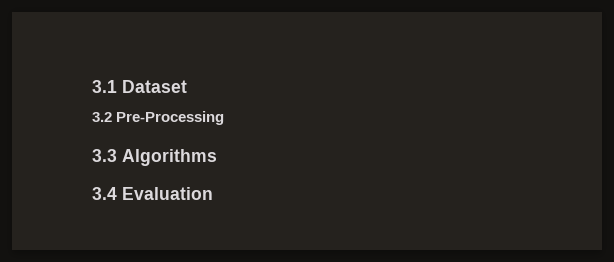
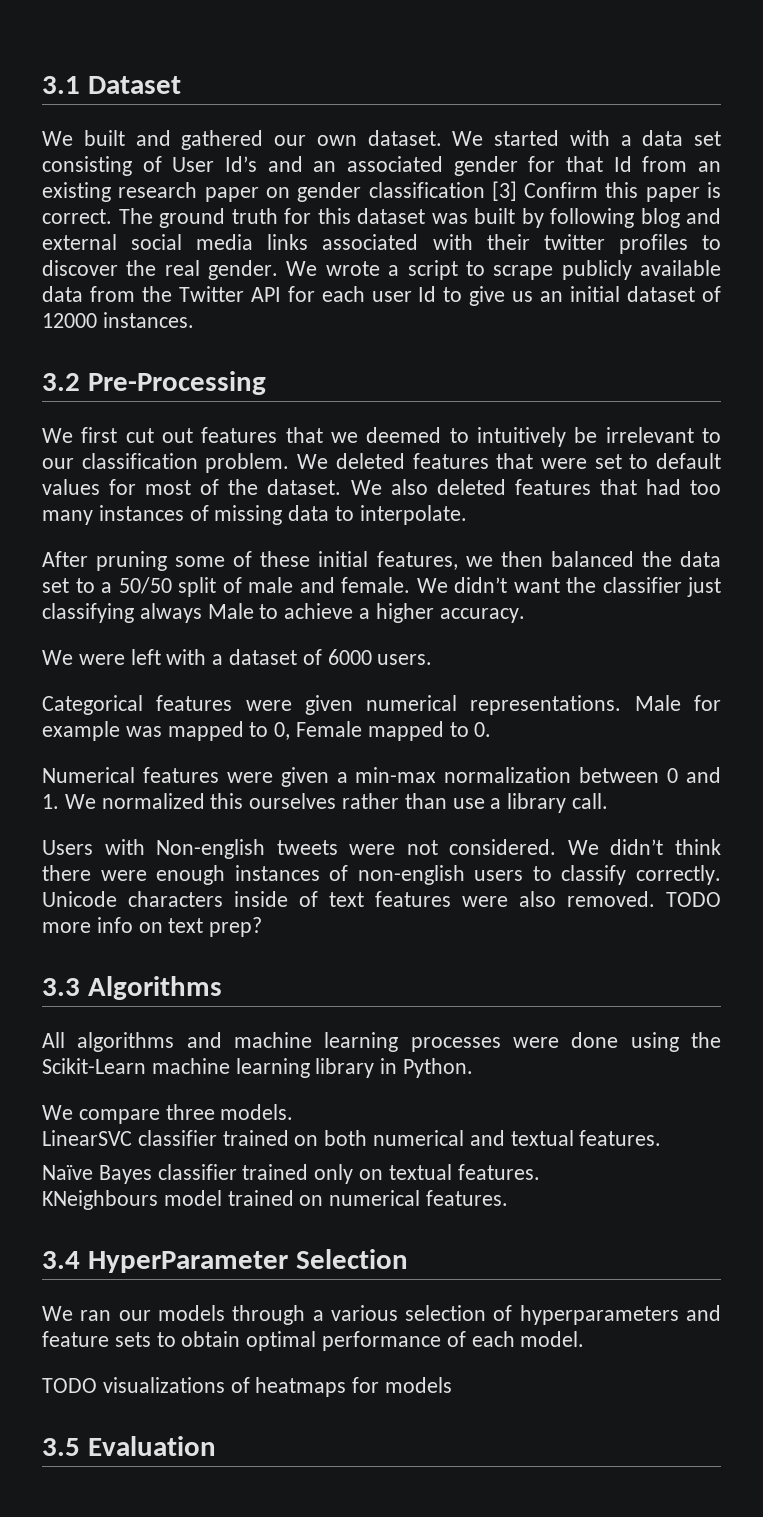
[92,111,225,125] [92,149,217,166] [92,187,117,200] 3.2 Pre-Processing // 3.3 Algorithms // 3.4 -> [42,130,721,150] [42,156,721,176] [42,181,721,202] [42,208,721,228] [42,234,721,254] [42,260,722,280] [42,286,721,306] [42,312,194,328] [42,371,266,395] [42,427,721,447] [42,453,721,473] [42,479,722,495] [42,505,467,525] [42,551,721,571] [42,577,721,597] [42,603,525,623] [42,649,433,665] [42,695,721,715] [42,721,492,741] [42,767,722,787] [42,793,609,813] [42,839,721,859] [42,865,721,885] [42,891,721,907] [42,917,263,937] [42,976,222,1000] [42,1032,722,1052] [42,1058,474,1078] [42,1104,294,1124] [42,1130,662,1146] [42,1164,540,1184] [42,1190,509,1210] [42,1249,408,1273] [42,1305,721,1325] [42,1331,585,1351] [42,1377,453,1397] [42,1438,80,1456] We built and gathered our own dataset. We started with a data set consisting of User Id’s and an associated gender for that Id from an existing research paper on gender classification [3] Confirm this paper is correct. The ground truth for this dataset was built by following blog and external social media links associated with their twitter profiles to discover the real gender. We wrote a script to scrape publicly available data from the Twitter API for each user Id to give us an initial dataset of 12000 instances. // 3.2 Pre-Processing // We first cut out features that we deemed to intuitively be irrelevant to our classification problem. We deleted features that were set to default values for most of the dataset. We also deleted features that had too many instances of missing data to interpolate. // After pruning some of these initial features, we then balanced the data set to a 50/50 split of male and female. We didn’t want the classifier just classifying always Male to achieve a higher accuracy. // We were left with a dataset of 6000 users. // Categorical features were given numerical representations. Male for example was mapped to 0, Female mapped to 0. // Numerical features were given a min-max normalization between 0 and 1. We normalized this ourselves rather than use a library call. // Users with Non-english tweets were not considered. We didn’t think there were enough instances of non-english users to classify correctly. Unicode characters inside of text features were also removed. TODO more info on text prep? // 3.3 Algorithms // All algorithms and machine learning processes were done using the Scikit-Learn machine learning library in Python. // We compare three models. // LinearSVC classifier trained on both numerical and textual features. // Naïve Bayes classifier trained only on textual features. // KNeighbours model trained on numerical features. // 3.4 HyperParameter Selection // We ran our models through a various selection of hyperparameters and feature sets to obtain optimal performance of each model. // TODO visualizations of heatmaps for models // 3.5

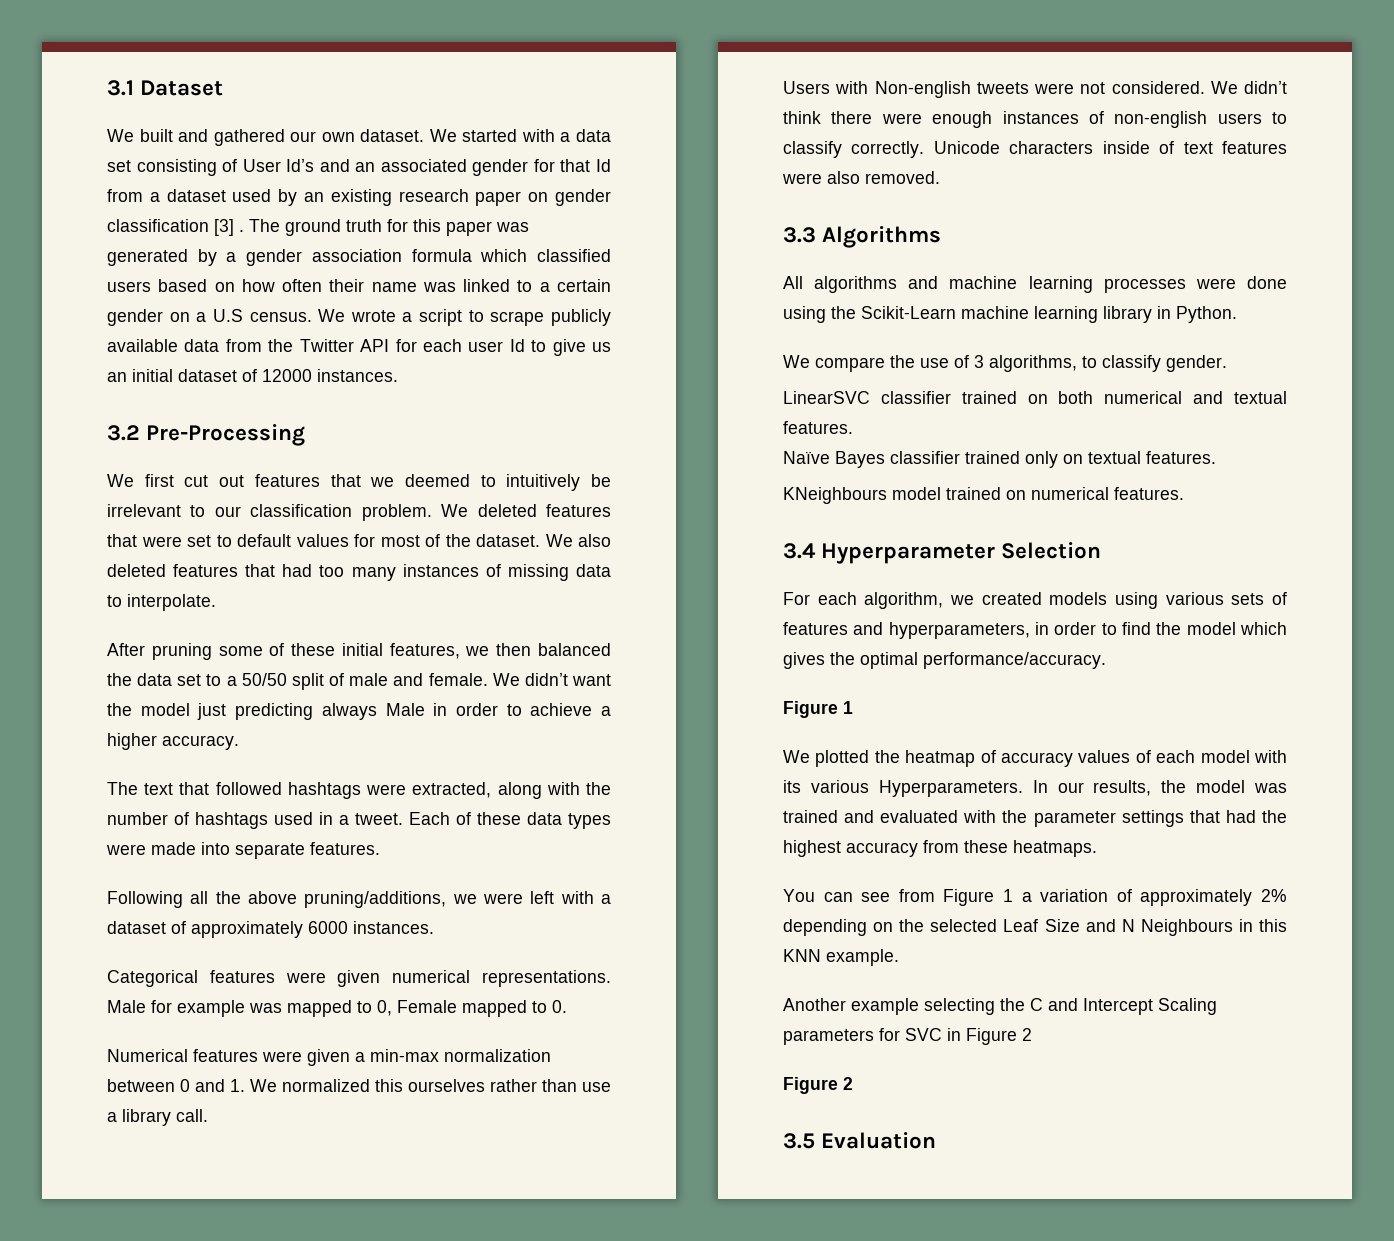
(688, 164) none -> [149,189,298,206] a dataset used by
[524,182,721,202] [42,209,112,224] Confirm this paper is correct. -> [239,230,244,232] .
[357,208,721,228] [42,234,721,254] [42,260,279,280] dataset was built by following blog and external social media links associated with their twitter profiles to discover the real gender. -> [446,221,529,236] [107,249,611,266] [107,279,611,292] [107,309,312,326] paper was generated by a gender association formula which classified users based on how often their name was linked to a certain gender on a U.S census.
[602,577,721,597] [42,603,254,623] classifier just classifying always Male -> [140,703,498,720] model just predicting always Male in order
[42,650,73,665] We -> [107,782,611,799] [107,812,611,829] [106,842,380,859] [107,891,477,908] The text that followed hashtags were extracted, along with the number of hashtags used in a tweet. Each of these data types were made into separate features. // Following all the above pruning/additions, we
[327,649,433,665] 6000 users. -> [191,921,434,938] approximately 6000 instances.
[666,892,721,907] [42,917,263,937] TODO more info on text prep? -> (940, 177) none
[165,1104,294,1120] three models. -> [890,355,1227,372] the use of 3 algorithms, to classify gender.
[87,1251,288,1273] HyperParameter -> [821,543,996,564] Hyperparameter
[42,1305,721,1325] [42,1331,585,1351] [42,1377,453,1397] We ran our models through a various selection of hyperparameters and feature sets to obtain optimal performance of each model. // TODO visualizations of heatmaps for models -> [783,592,1287,609] [783,622,1287,639] [783,652,1106,669] [783,701,853,718] [783,750,1287,767] [783,780,1287,797] [783,810,1287,827] [783,840,1097,857] [783,889,1287,906] [783,919,1287,936] [783,949,899,966] [783,998,1217,1015] [783,1028,1032,1045] [783,1077,853,1094] For each algorithm, we created models using various sets of features and hyperparameters, in order to find the model which gives the optimal performance/accuracy. // Figure 1 // We plotted the heatmap of accuracy values of each model with its various Hyperparameters. In our results, the model was trained and evaluated with the parameter settings that had the highest accuracy from these heatmaps. // You can see from Figure 1 a variation of approximately 2% depending on the selected Leaf Size and N Neighbours in this KNN example. // Another example selecting the C and Intercept Scaling parameters for SVC in Figure 2 // Figure 2

